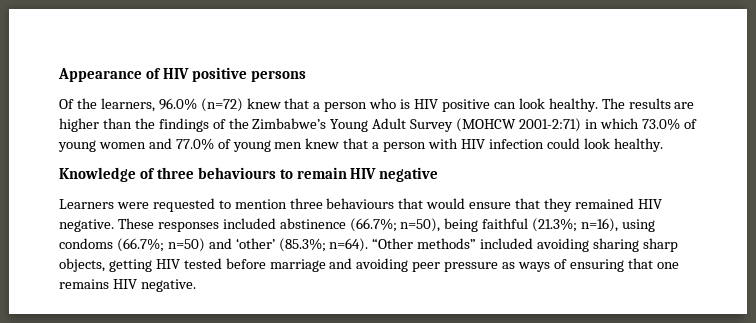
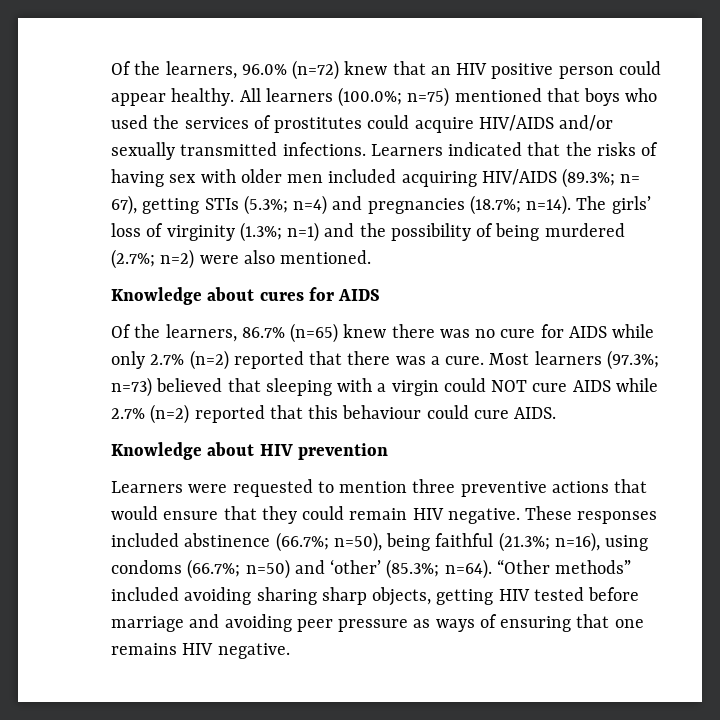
[58,67,306,82] Appearance of HIV positive persons // -> (111, 68) none
[313,98,695,112] [59,118,697,132] [58,138,663,152] [59,167,439,182] a person who is HIV positive can look healthy. The results are higher than the findings of the Zimbabwe’s Young Adult Survey (MOHCW 2001-2:71) in which 73.0% of young women and 77.0% of young men knew that a person with HIV infection could look healthy. // Knowledge of three behaviours to remain HIV negative -> [430,61,661,79] [111,87,658,107] [111,115,614,133] [111,142,659,160] [111,168,641,188] [111,195,651,215] [111,222,625,242] [111,249,372,269] [111,287,381,305] [111,323,655,343] [111,350,659,370] [111,377,658,397] [111,404,557,424] [111,442,388,460] an HIV positive person could appear healthy. All learners (100.0%; n=75) mentioned that boys who used the services of prostitutes could acquire HIV/AIDS and/or sexually transmitted infections. Learners indicated that the risks of having sex with older men included acquiring HIV/AIDS (89.3%; n= 67), getting STIs (5.3%; n=4) and pregnancies (18.7%; n=14). The girls’ loss of virginity (1.3%; n=1) and the possibility of being murdered (2.7%; n=2) were also mentioned. // Knowledge about cures for AIDS // Of the learners, 86.7% (n=65) knew there was no cure for AIDS while only 2.7% (n=2) reported that there was a cure. Most learners (97.3%; n=73) believed that sleeping with a virgin could NOT cure AIDS while 2.7% (n=2) reported that this behaviour could cure AIDS. // Knowledge about HIV prevention
[326,198,395,209] behaviours -> [460,481,609,497] preventive actions
[574,198,634,209] remained -> [302,506,408,520] could remain

